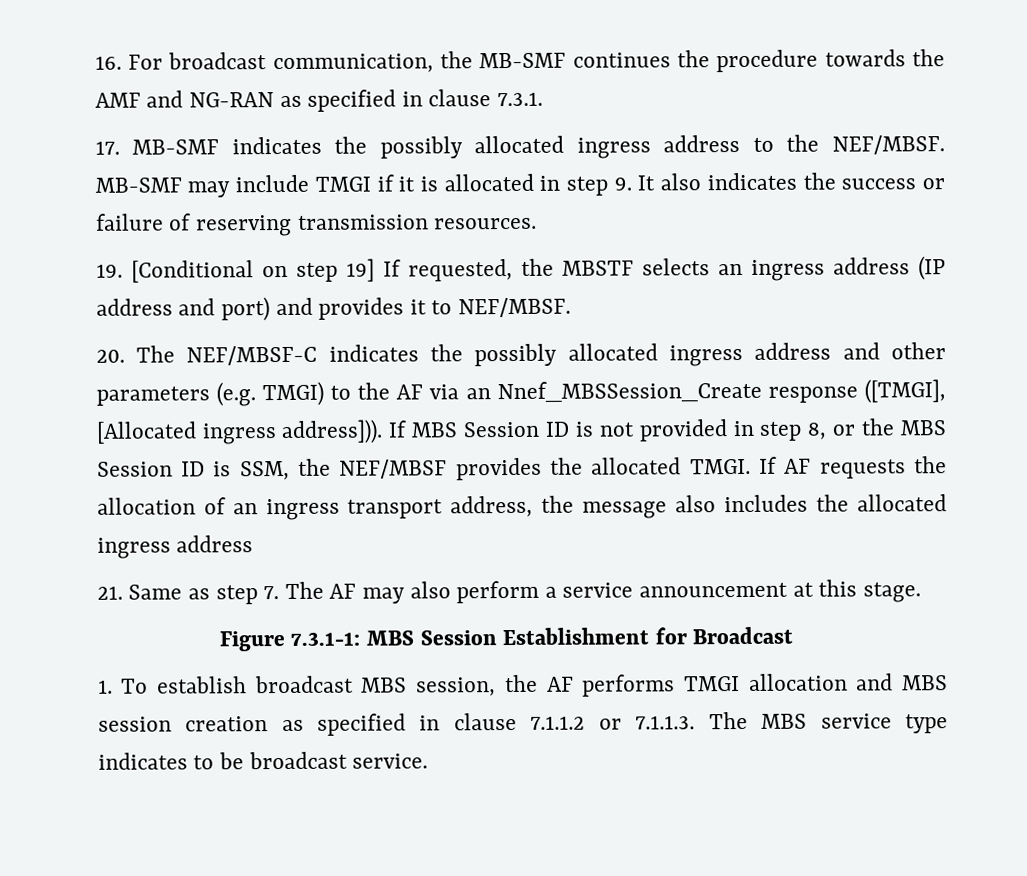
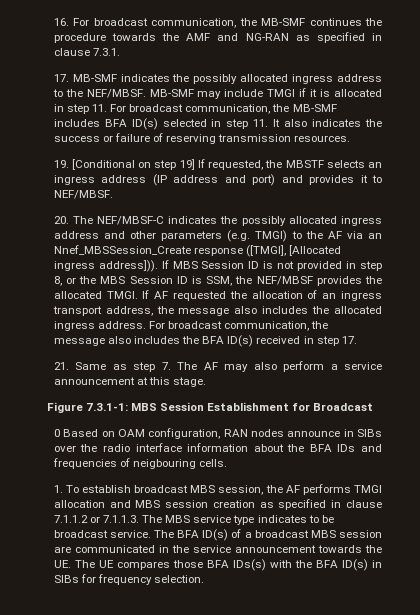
[613,177,632,191] 9. -> [92,104,337,114] [53,118,269,130] 11. For broadcast communication, the MB-SMF includes BFA ID(s) selected in step 11.
[819,459,906,479] requests -> [173,291,227,301] requested
[176,535,254,553] address -> [97,321,329,331] [53,335,357,347] address. For broadcast communication, the message also includes the BFA ID(s) received in step 17.
(794, 635) none -> [53,428,382,439] [53,443,383,452] [52,458,228,469] // 0 Based on OAM configuration, RAN nodes announce in SIBs over the radio interface information about the BFA IDs and frequencies of neigbouring cells.
(429, 761) none -> [154,529,383,541] [53,545,383,553] [53,559,382,571] [53,574,205,585] The BFA ID(s) of a broadcast MBS session are communicated in the service announcement towards the UE. The UE compares those BFA IDs(s) with the BFA ID(s) in SIBs for frequency selection.

